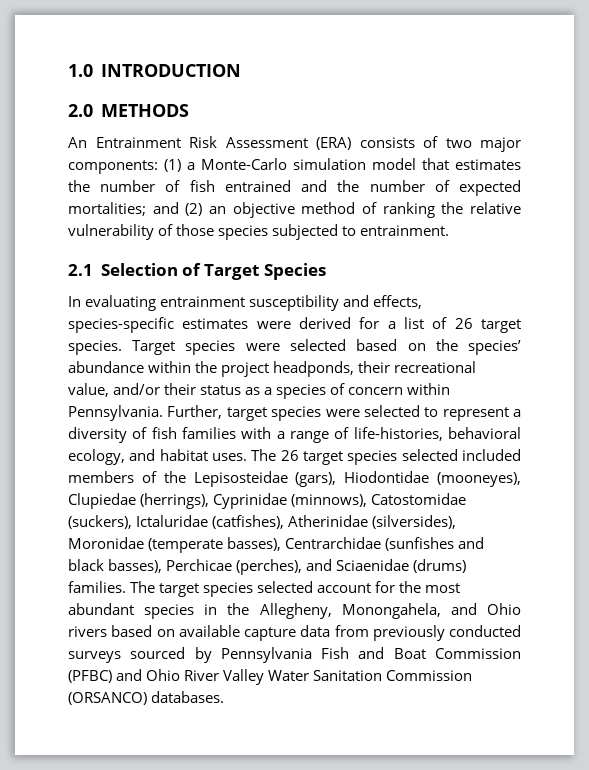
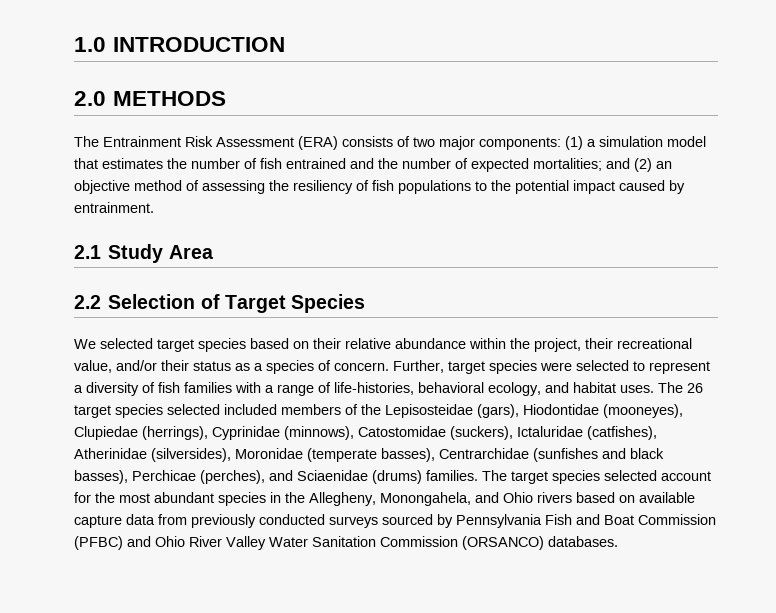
[68,137,87,148] An -> [74,136,99,147] The
[201,158,287,170] Monte-Carlo -> (596, 143) none
[382,202,521,218] [68,224,450,240] [68,263,326,280] [68,295,423,311] [68,317,521,333] [68,339,521,355] ranking the relative vulnerability of those species subjected to entrainment. // 2.1 Selection of Target Species // In evaluating entrainment susceptibility and effects, species-specific estimates were derived for a list of 26 target species. Target species were selected based on the species’ -> [202,180,685,194] [74,202,154,213] [74,244,213,263] [74,294,366,313] [74,338,391,352] assessing the resiliency of fish populations to the potential impact caused by entrainment. // 2.1 Study Area // 2.2 Selection of Target Species // We selected target species based on their relative
[221,361,355,377] project headponds, -> [534,338,581,352] project,
[348,383,451,395] [68,405,163,421] concern within Pennsylvania. -> [334,362,389,371] concern.

